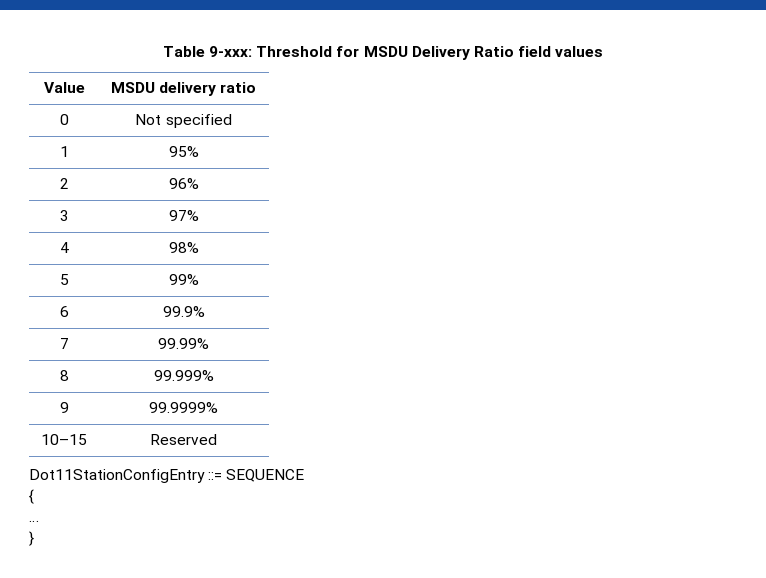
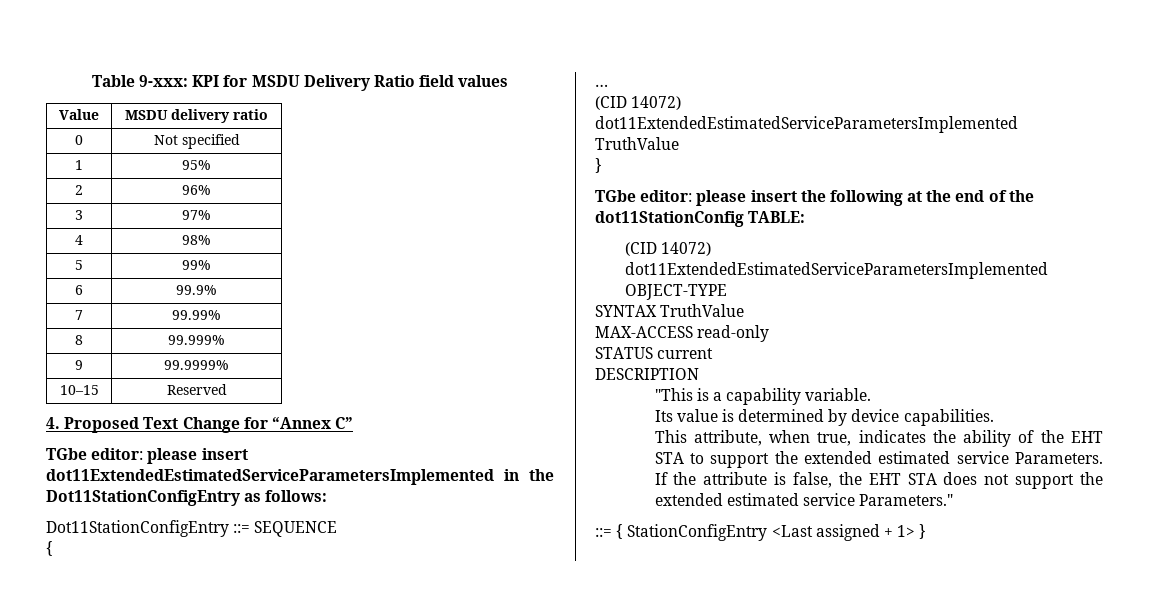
[256,46,333,57] Threshold -> [192,75,220,87] KPI
(217, 439) none -> [46,417,354,433] [46,448,248,464] [46,469,554,485] [46,490,328,506] // 4. Proposed Text Change for “Annex C” // TGbe editor: please insert dot11ExtendedEstimatedServiceParametersImplemented in the Dot11StationConfigEntry as follows:
(39, 521) none -> [595,96,682,110] [595,116,1018,133] [595,137,679,150] [595,158,602,173] [595,190,1034,206] [595,211,806,227] [624,242,711,256] [624,262,1048,279] [624,284,727,300] [595,304,745,317] [595,325,770,342] [595,347,714,359] [595,368,699,380] [654,388,872,405] [654,409,994,426] [654,430,1103,447] [654,451,1103,468] [654,472,1103,489] [654,493,954,506] [595,524,916,541] (CID 14072) dot11ExtendedEstimatedServiceParametersImplemented TruthValue // } // TGbe editor: please insert the following at the end of the dot11StationConfig TABLE: // (CID 14072) dot11ExtendedEstimatedServiceParametersImplemented OBJECT-TYPE // SYNTAX TruthValue // MAX-ACCESS read-only // STATUS current // DESCRIPTION // "This is a capability variable. // Its value is determined by device capabilities. // This attribute, when true, indicates the ability of the EHT STA to support the extended estimated service Parameters. If the attribute is false, the EHT STA does not support the extended estimated service Parameters." // ::= { StationConfigEntry <Last assigned + 1>

